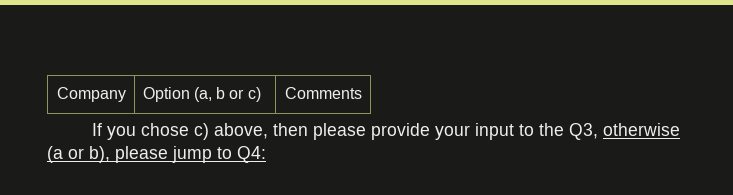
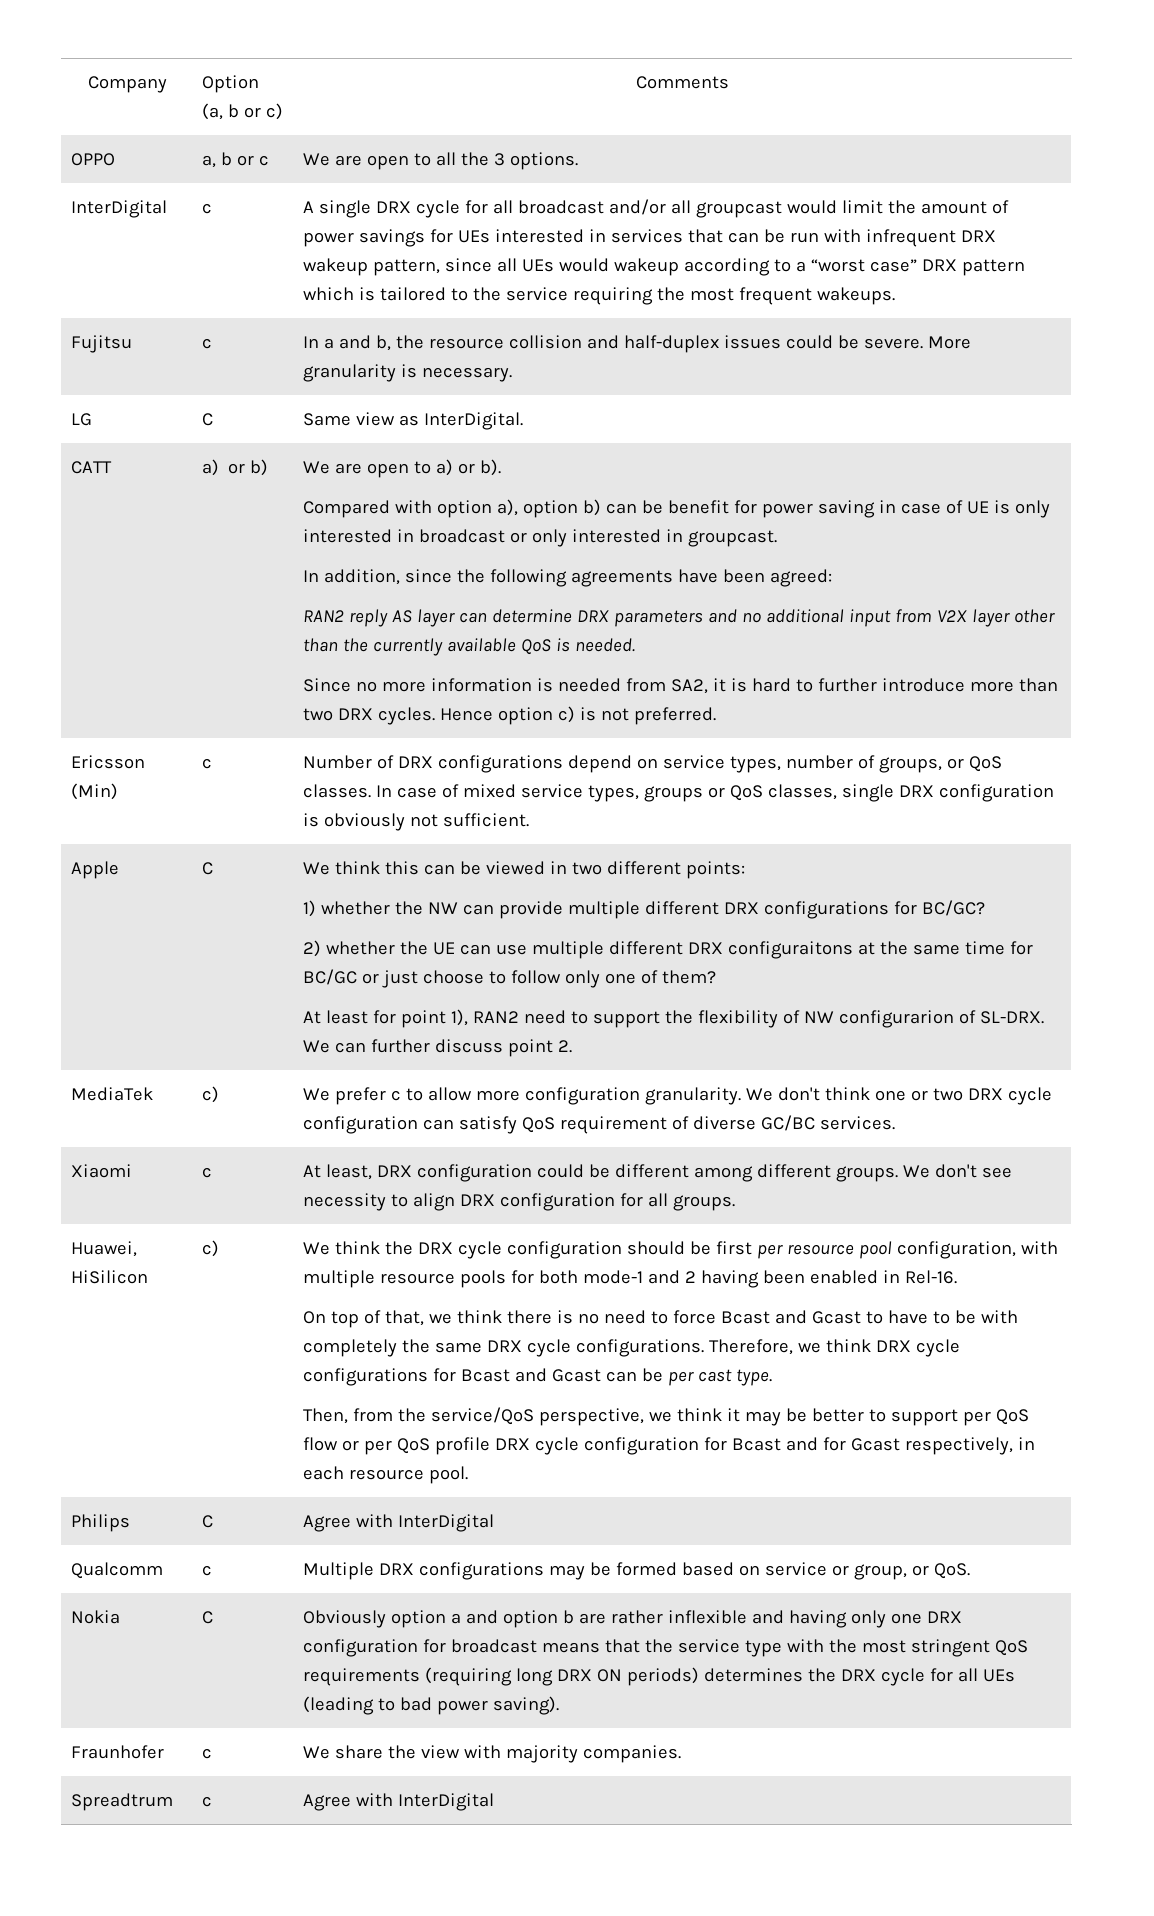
[92,123,681,140] [47,146,266,163] // If you chose c) above, then please provide your input to the Q3, otherwise (a or b), please jump to Q4: -> [70,153,115,166] [201,152,269,168] [302,152,578,170] [70,200,167,218] [201,203,212,214] [302,199,1009,218] [302,229,996,247] [302,258,1025,276] [302,287,895,305] [70,335,132,353] [201,338,212,349] [302,335,971,353] [302,364,512,382] [70,413,92,426] [201,413,213,426] [302,412,523,430] [70,461,112,474] [201,459,268,476] [302,459,501,478] [302,499,1050,518] [302,529,777,547] [302,569,832,587] [302,609,1055,627] [302,638,635,656] [302,678,1058,694] [302,706,716,725] [70,755,145,769] [70,783,118,800] [201,758,212,769] [302,755,1002,773] [302,784,1054,802] [302,813,529,831] [70,861,119,879] [201,862,213,875] [302,861,745,879] [302,900,985,919] [302,940,1033,959] [302,969,716,988] [302,1009,1044,1028] [302,1039,572,1057] [70,1087,153,1101] [201,1086,219,1103] [302,1087,1052,1105] [302,1115,895,1134] [70,1164,132,1178] [201,1167,212,1178] [302,1164,1012,1182] [302,1193,735,1211] [70,1241,137,1257] [70,1270,148,1284] [201,1240,219,1257] [302,1241,1058,1259] [302,1270,957,1288] [302,1310,1018,1328] [302,1339,960,1357] [302,1368,772,1386] [302,1407,1029,1426] [302,1437,1035,1455] [302,1466,468,1484] [70,1514,130,1532] [201,1515,213,1528] [302,1514,494,1532] [70,1562,163,1579] [201,1565,212,1576] [302,1562,970,1580] [70,1610,120,1624] [201,1611,213,1624] [302,1610,962,1628] [302,1639,1028,1657] [302,1667,1015,1686] [302,1696,559,1715] [70,1745,164,1759] [201,1748,212,1759] [302,1745,681,1763] [70,1793,173,1811] [201,1796,212,1807] [302,1793,494,1811] // OPPO | a, b or c | We are open to all the 3 options. // InterDigital | c | A single DRX cycle for all broadcast and/or all groupcast would limit the amount of power savings for UEs interested in services that can be run with infrequent DRX wakeup pattern, since all UEs would wakeup according to a “worst case” DRX pattern which is tailored to the service requiring the most frequent wakeups. // Fujitsu | c | In a and b, the resource collision and half-duplex issues could be severe. More granularity is necessary. // LG | C | Same view as InterDigital. // CATT | a) or b) | We are open to a) or b). // Compared with option a), option b) can be benefit for power saving in case of UE is only interested in broadcast or only interested in groupcast. // In addition, since the following agreements have been agreed: // RAN2 reply AS layer can determine DRX parameters and no additional input from V2X layer other than the currently available QoS is needed. // Since no more information is needed from SA2, it is hard to further introduce more than two DRX cycles. Hence option c) is not preferred. // Ericsson (Min) | c | Number of DRX configurations depend on service types, number of groups, or QoS classes. In case of mixed service types, groups or QoS classes, single DRX configuration is obviously not sufficient. // Apple | C | We think this can be viewed in two different points: // 1) whether the NW can provide multiple different DRX configurations for BC/GC? // 2) whether the UE can use multiple different DRX configuraitons at the same time for BC/GC or just choose to follow only one of them? // At least for point 1), RAN2 need to support the flexibility of NW configurarion of SL-DRX. We can further discuss point 2. // MediaTek | c) | We prefer c to allow more configuration granularity. We don't think one or two DRX cycle configuration can satisfy QoS requirement of diverse GC/BC services. // Xiaomi | c | At least, DRX configuration could be different among different groups. We don't see necessity to align DRX configuration for all groups. // Huawei, HiSilicon | c) | We think the DRX cycle configuration should be first per resource pool configuration, with multiple resource pools for both mode-1 and 2 having been enabled in Rel-16. // On top of that, we think there is no need to force Bcast and Gcast to have to be with completely the same DRX cycle configurations. Therefore, we think DRX cycle configurations for Bcast and Gcast can be per cast type. // Then, from the service/QoS perspective, we think it may be better to support per QoS flow or per QoS profile DRX cycle configuration for Bcast and for Gcast respectively, in each resource pool. // Philips | C | Agree with InterDigital // Qualcomm | c | Multiple DRX configurations may be formed based on service or group, or QoS. // Nokia | C | Obviously option a and option b are rather inflexible and having only one DRX configuration for broadcast means that the service type with the most stringent QoS requirements (requiring long DRX ON periods) determines the DRX cycle for all UEs (leading to bad power saving). // Fraunhofer | c | We share the view with majority companies. // Spreadtrum | c | Agree with InterDigital

